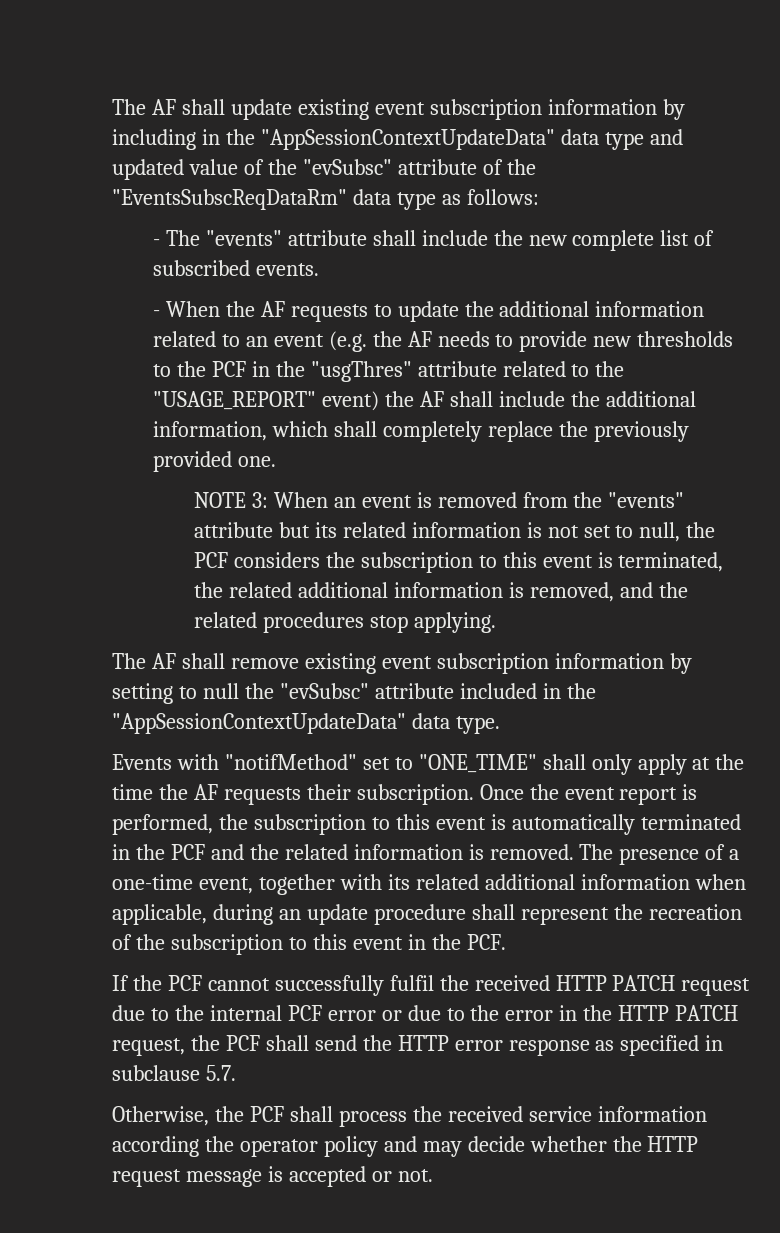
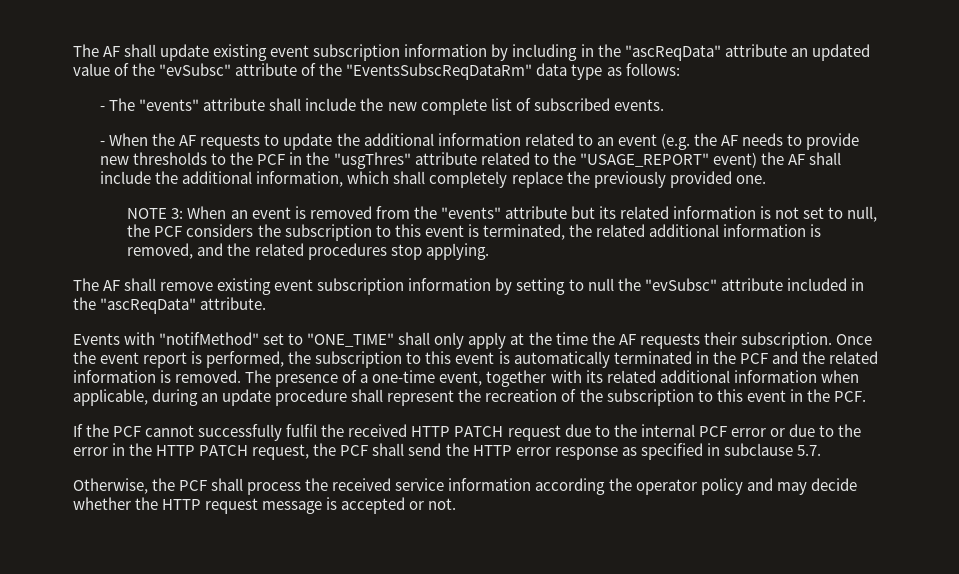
[260,129,683,150] "AppSessionContextUpdateData" data type and -> [624,44,808,61] "ascReqData" attribute an
[112,713,500,734] "AppSessionContextUpdateData" data type. -> [100,297,267,314] "ascReqData" attribute.

